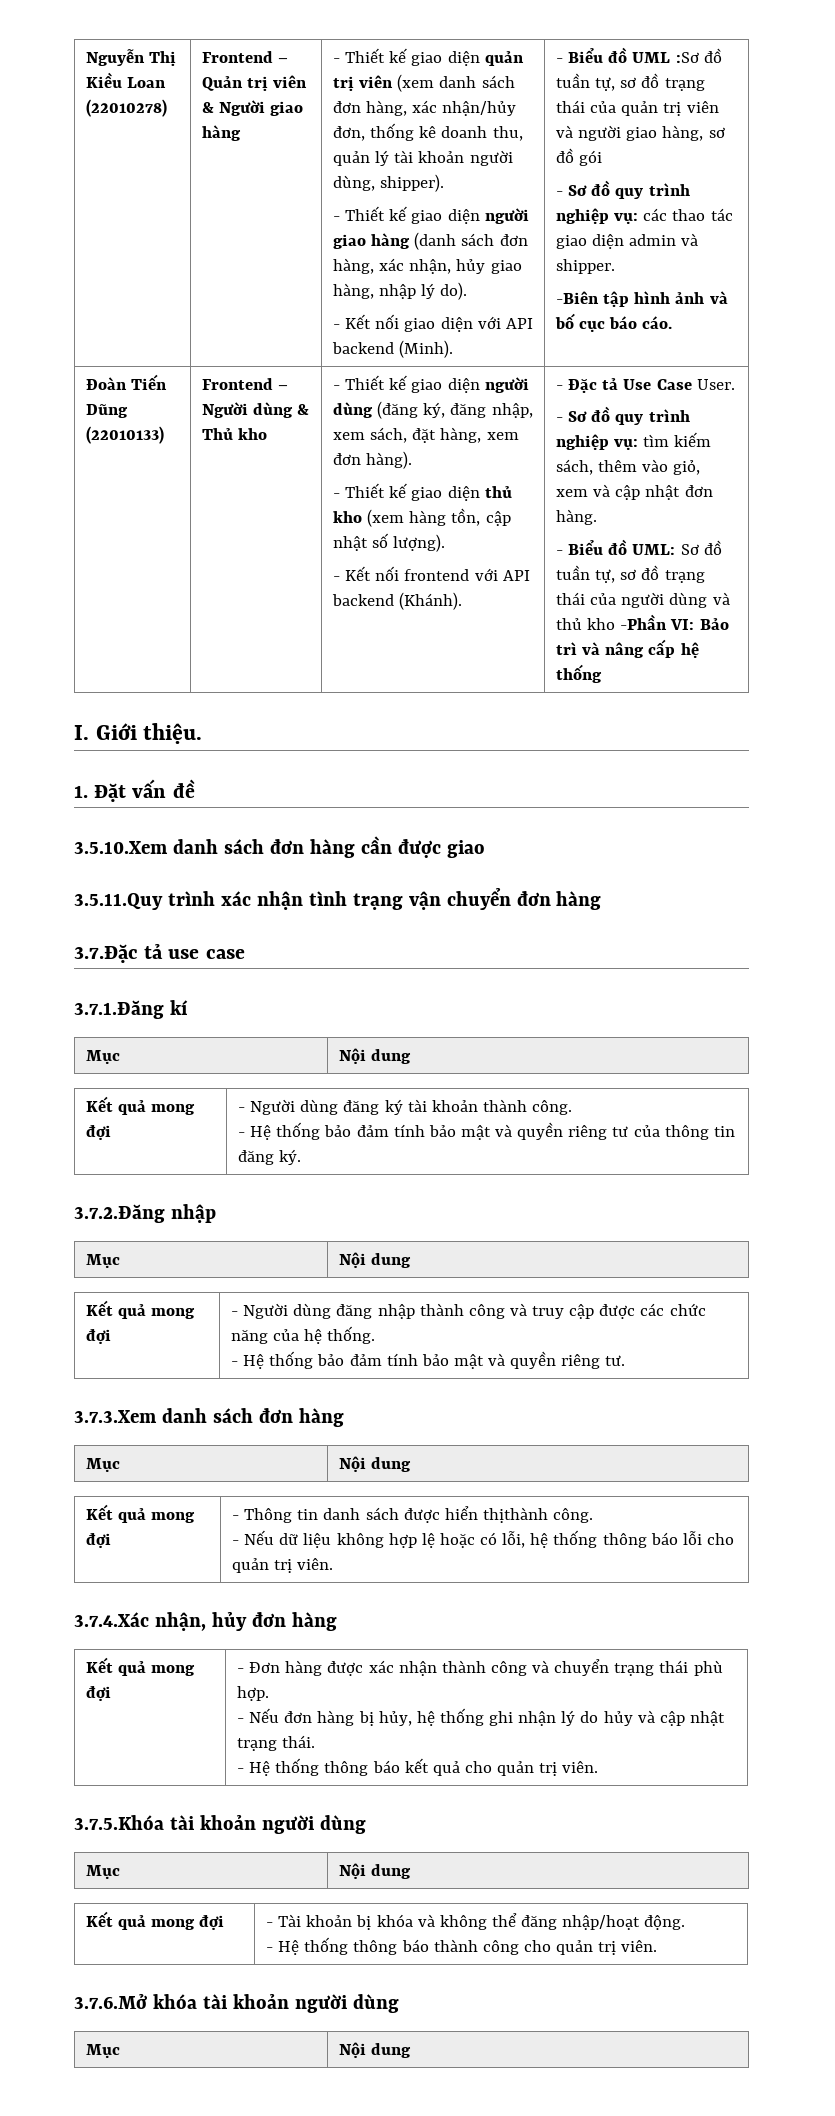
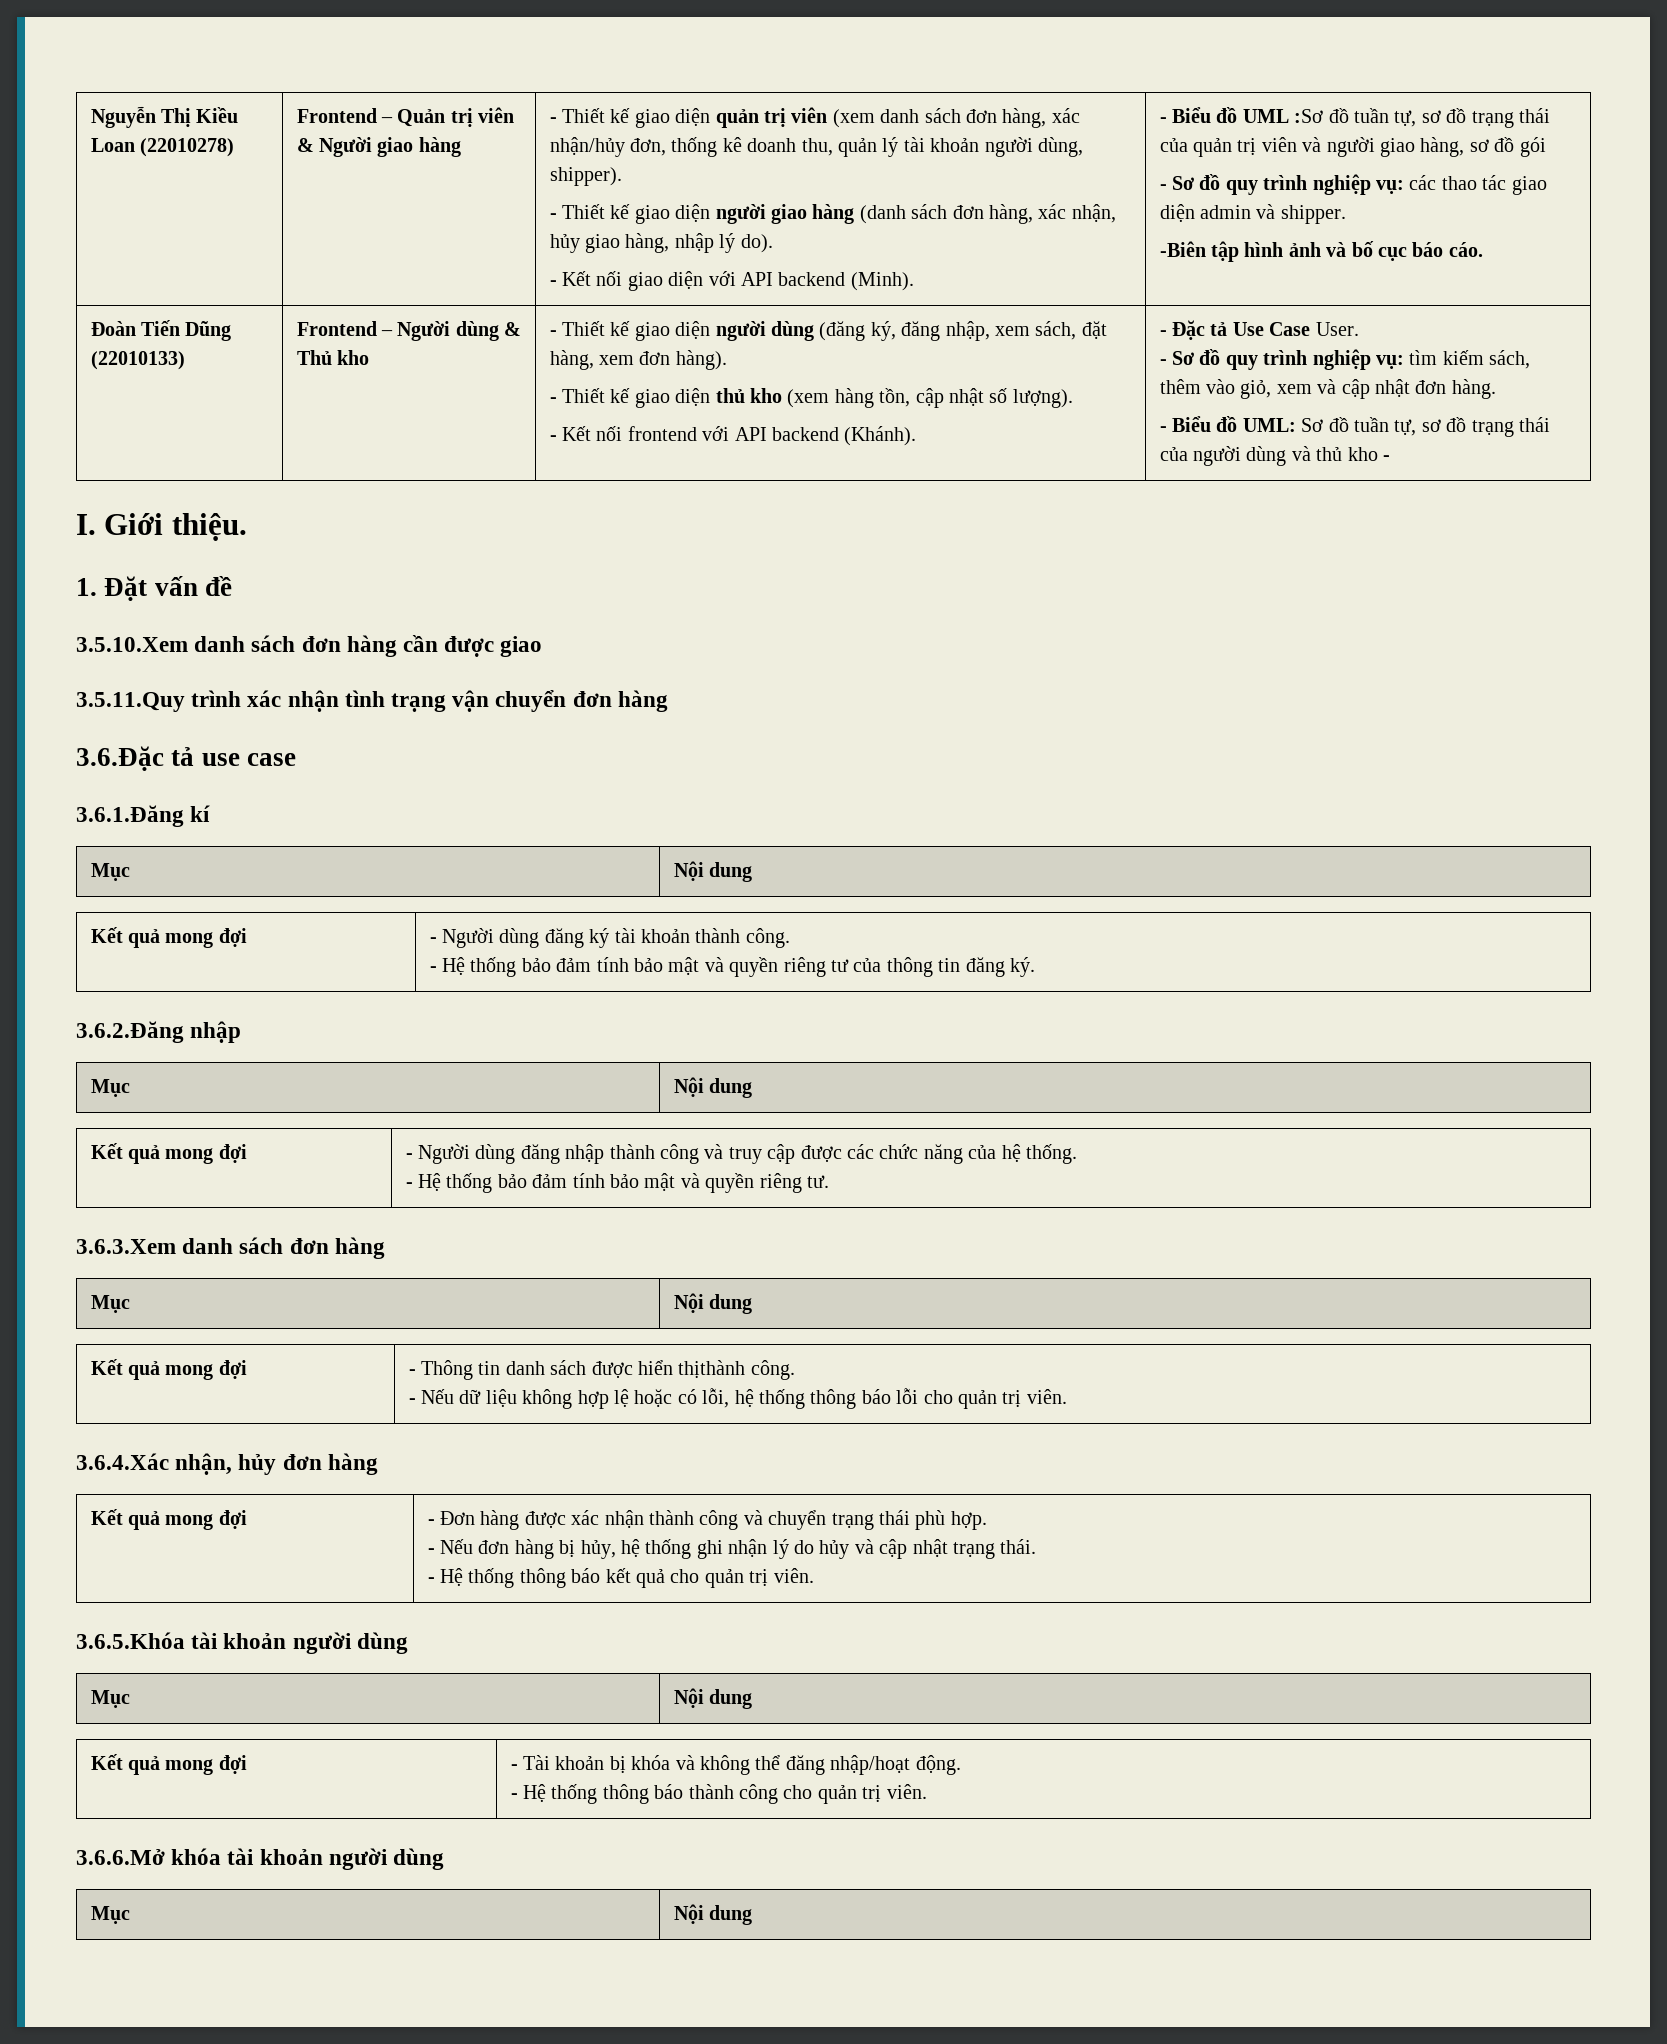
[620,614,729,630] [555,639,699,658] [555,664,602,683] -Phần VI: Bảo trì và nâng cấp hệ thống -> [1382,455,1390,461] -
[74,944,138,963] 3.7.Đặc -> [76,746,164,771] 3.6.Đặc
[74,1000,164,1019] 3.7.1.Đăng -> [76,805,184,827] 3.6.1.Đăng
[74,1204,165,1223] 3.7.2.Đăng -> [76,1021,184,1043] 3.6.2.Đăng
[74,1410,157,1423] 3.7.3.Xem -> [76,1239,176,1254] 3.6.3.Xem
[74,1612,149,1627] 3.7.4.Xác -> [76,1453,169,1470] 3.6.4.Xác
[74,1815,164,1830] 3.7.5.Khóa -> [76,1632,185,1649] 3.6.5.Khóa
[74,1993,148,2009] 3.7.6.Mở -> [76,1849,165,1865] 3.6.6.Mở

